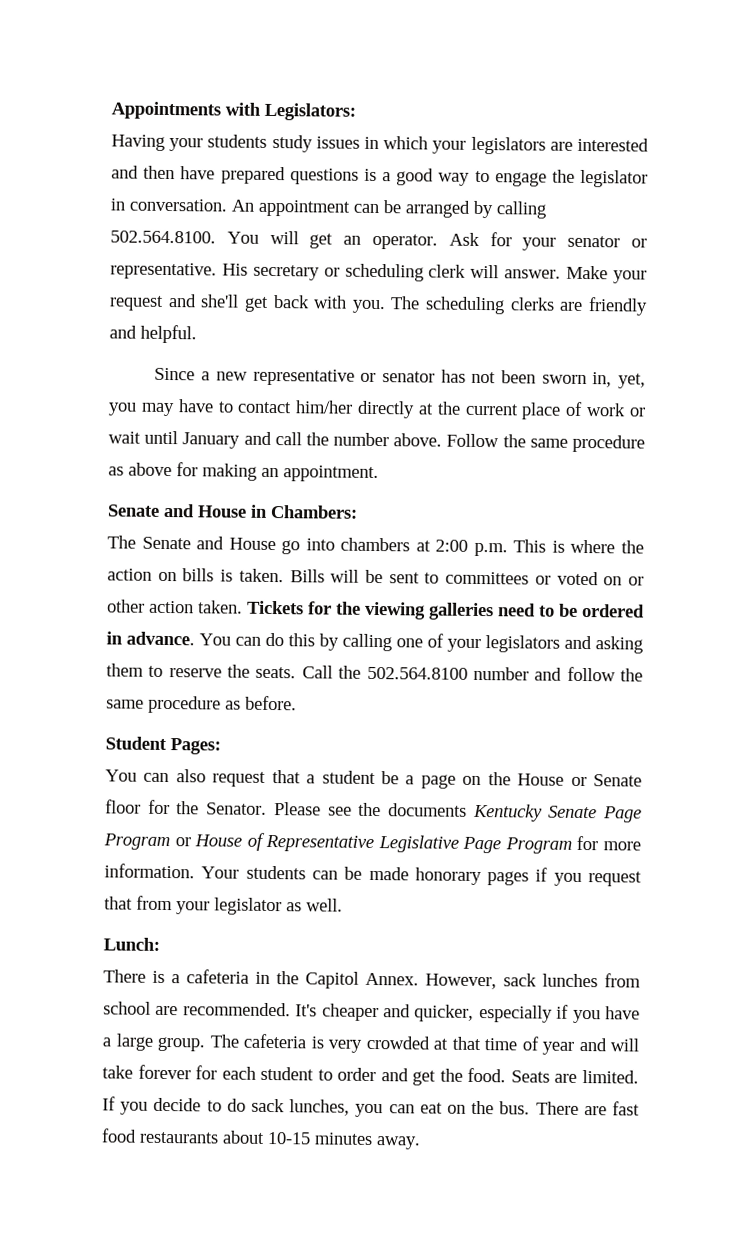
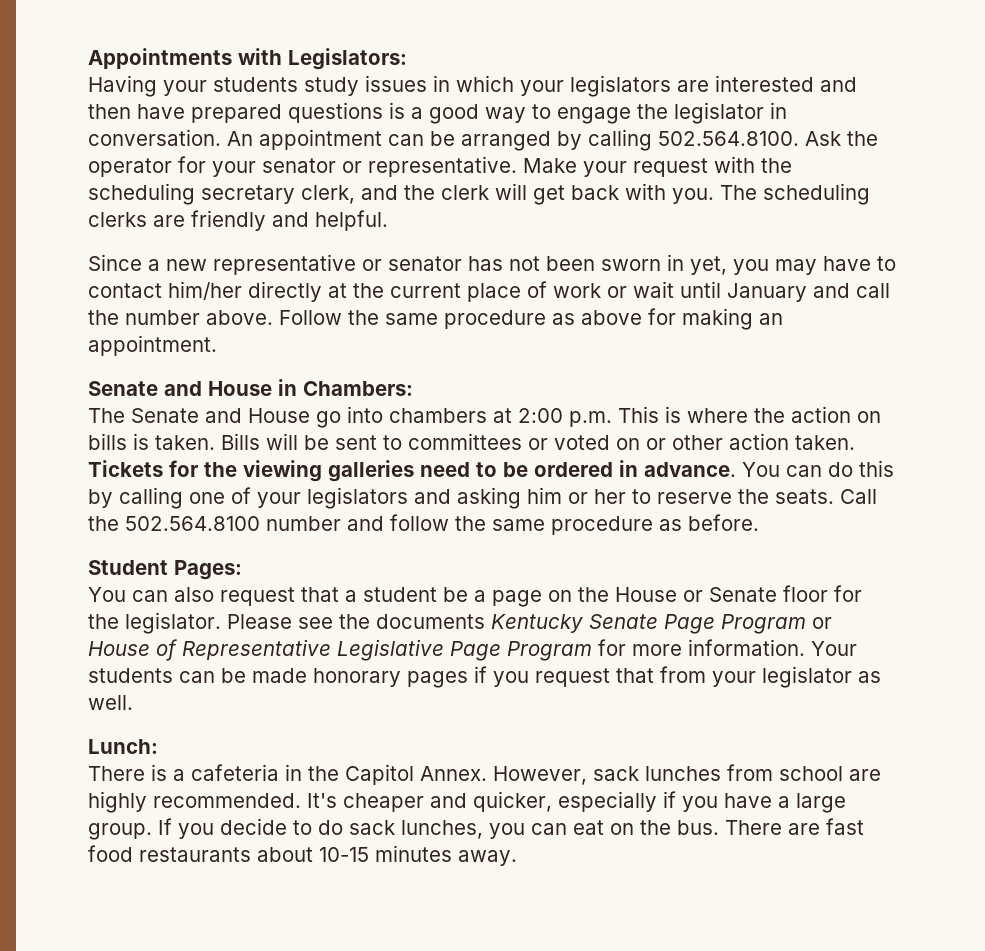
[226,230,480,250] You will get an operator. Ask -> [805,131,878,146] [88,158,172,177] Ask the operator
[221,263,648,284] [109,293,240,311] His secretary or scheduling clerk will answer. Make your request and she'll -> [523,156,792,177] [88,183,527,205] Make your request with the scheduling secretary clerk, and the clerk will
[592,372,613,388] in, -> [667,254,684,271] in
[106,663,144,677] them -> [527,487,626,504] him or her
[206,802,268,815] Senator. -> [125,612,221,634] legislator.
(179, 1010) none -> [88,791,147,813] highly
[209,1033,639,1055] [102,1064,640,1086] The cafeteria is very crowded at that time of year and will take forever for each student to order and get the food. Seats are limited. -> (152, 831) none

